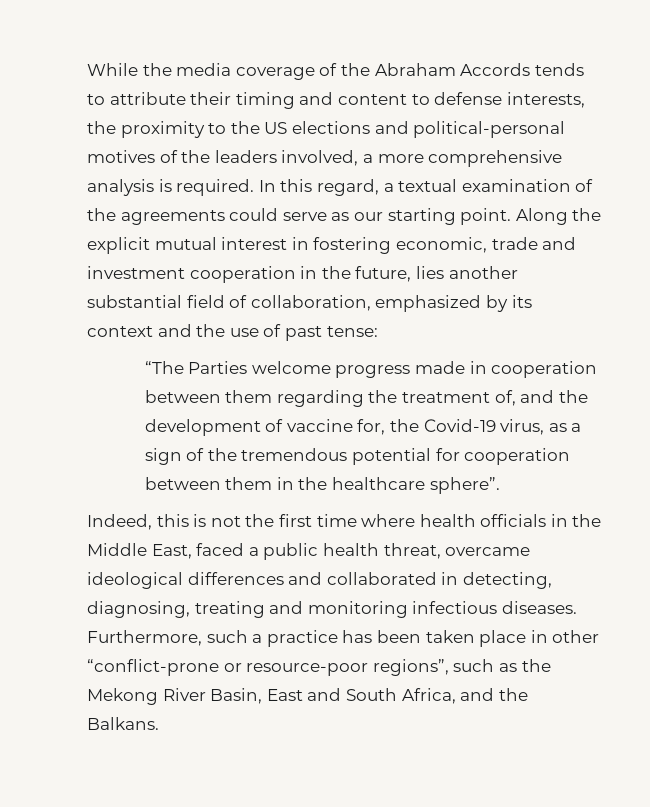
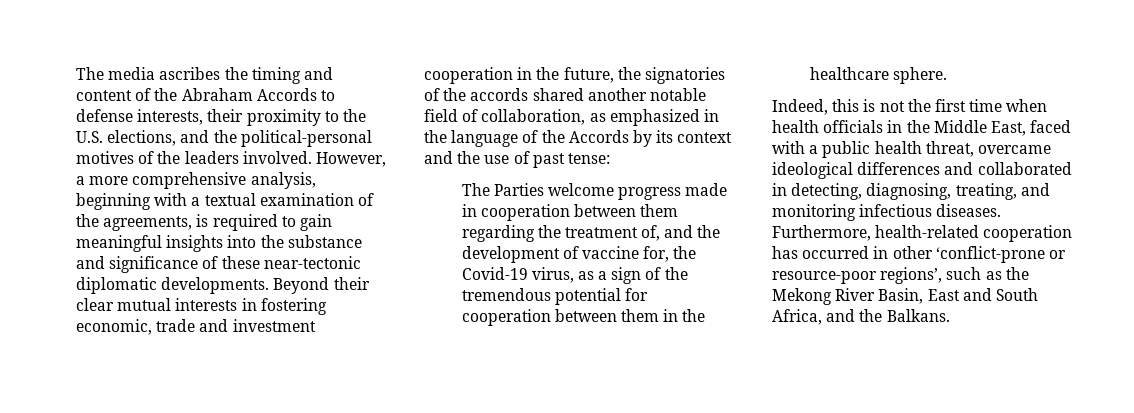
[87,63,584,80] [87,92,407,109] While the media coverage of the Abraham Accords tends to attribute their timing and content -> [76,67,333,84] [76,88,317,101] The media ascribes the timing and content of the Abraham Accords
[87,121,116,134] the -> [207,109,244,122] their
[264,121,409,134] US elections and -> [76,130,237,146] U.S. elections, and the
[281,150,359,166] involved, -> [242,151,386,167] involved. However,
[87,179,379,196] analysis is required. In this regard, -> [250,172,316,189] [76,193,188,210] analysis, beginning with
[120,208,602,225] [87,237,288,254] agreements could serve as our starting point. Along the explicit mutual interest -> [103,214,332,231] [76,235,362,252] [76,256,361,273] [76,277,370,294] [76,298,238,311] agreements, is required to gain meaningful insights into the substance and significance of these near-tectonic diplomatic developments. Beyond their clear mutual interests
[415,266,518,279] [87,295,482,312] lies another substantial field of collaboration, emphasized -> [617,67,725,84] [424,88,706,101] [424,109,719,126] [424,130,629,147] the signatories of the accords shared another notable field of collaboration, as emphasized in the language of the Accords
[144,361,184,374] “The -> [461,183,490,196] The
[429,477,500,494] sphere”. -> [892,67,947,84] sphere.
[361,514,416,527] where -> [1006,99,1048,112] when
(245, 549) none -> [772,141,805,154] with
[194,601,265,618] treating -> [955,183,1017,200] treating,
[206,630,527,647] such a practice has been taken place -> [875,225,1073,242] [772,246,870,259] health-related cooperation has occurred
[87,659,219,676] “conflict-prone -> [935,246,1045,263] ‘conflict-prone
[372,659,449,676] regions”, -> [880,267,943,284] regions’,

